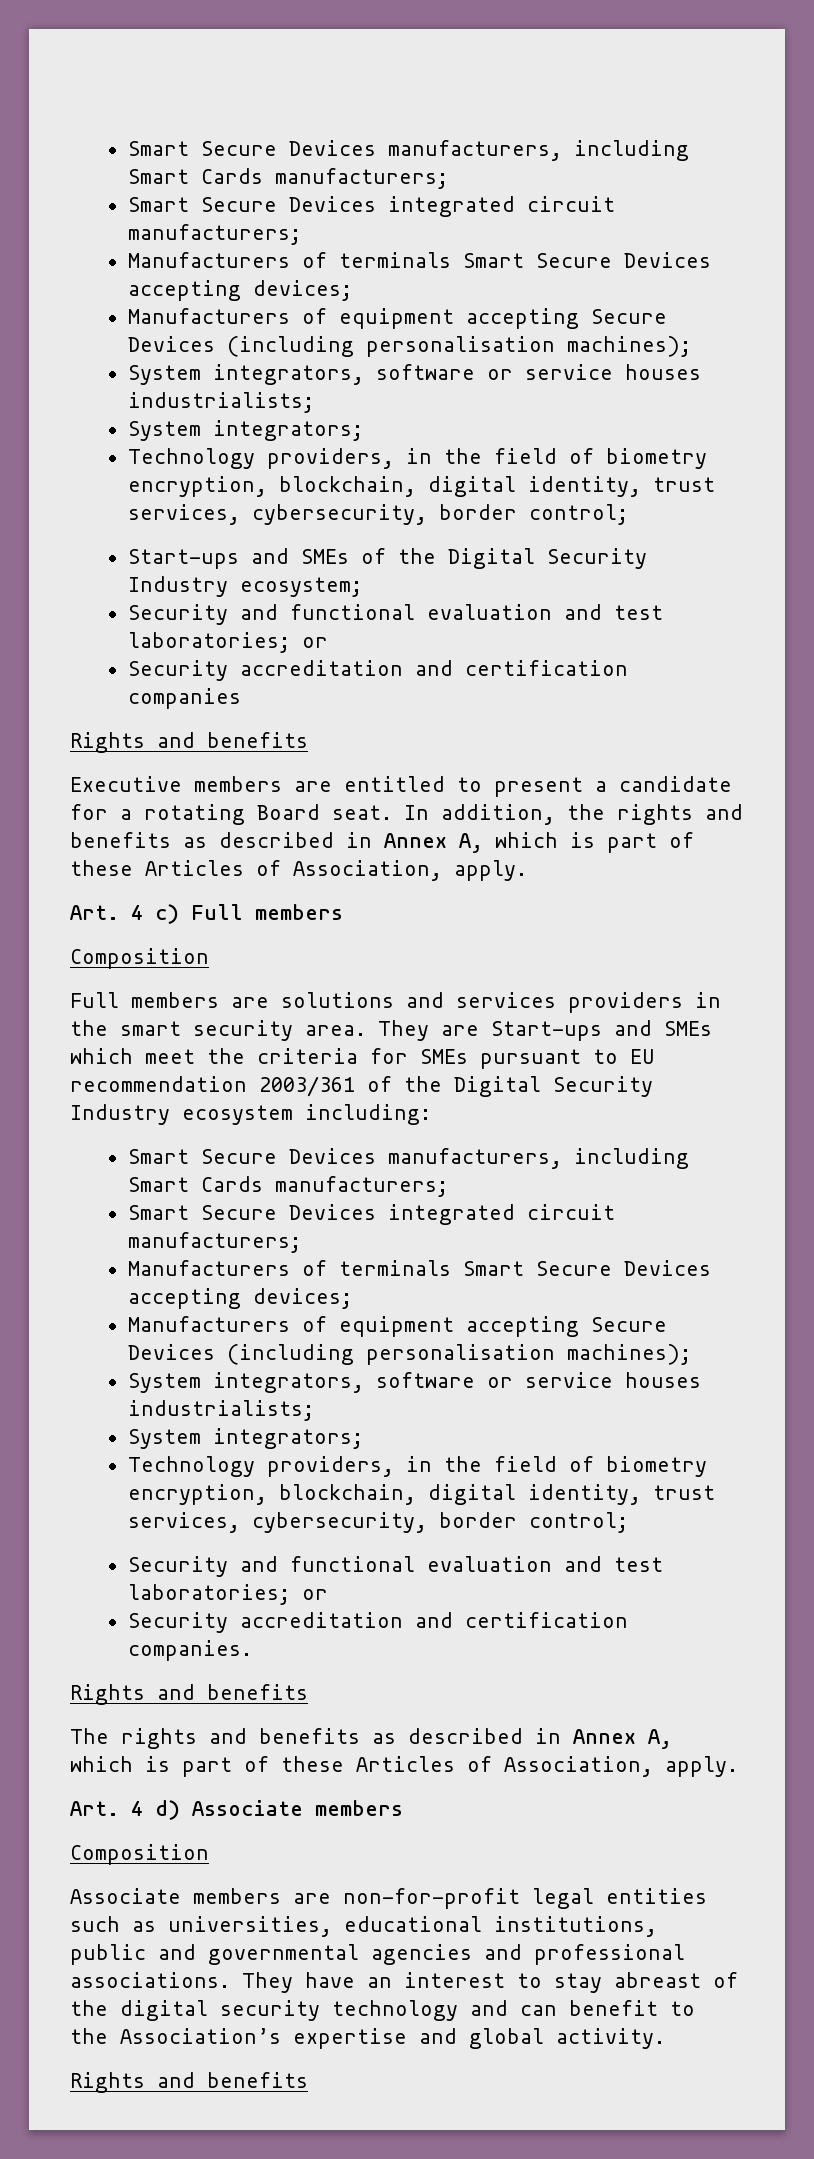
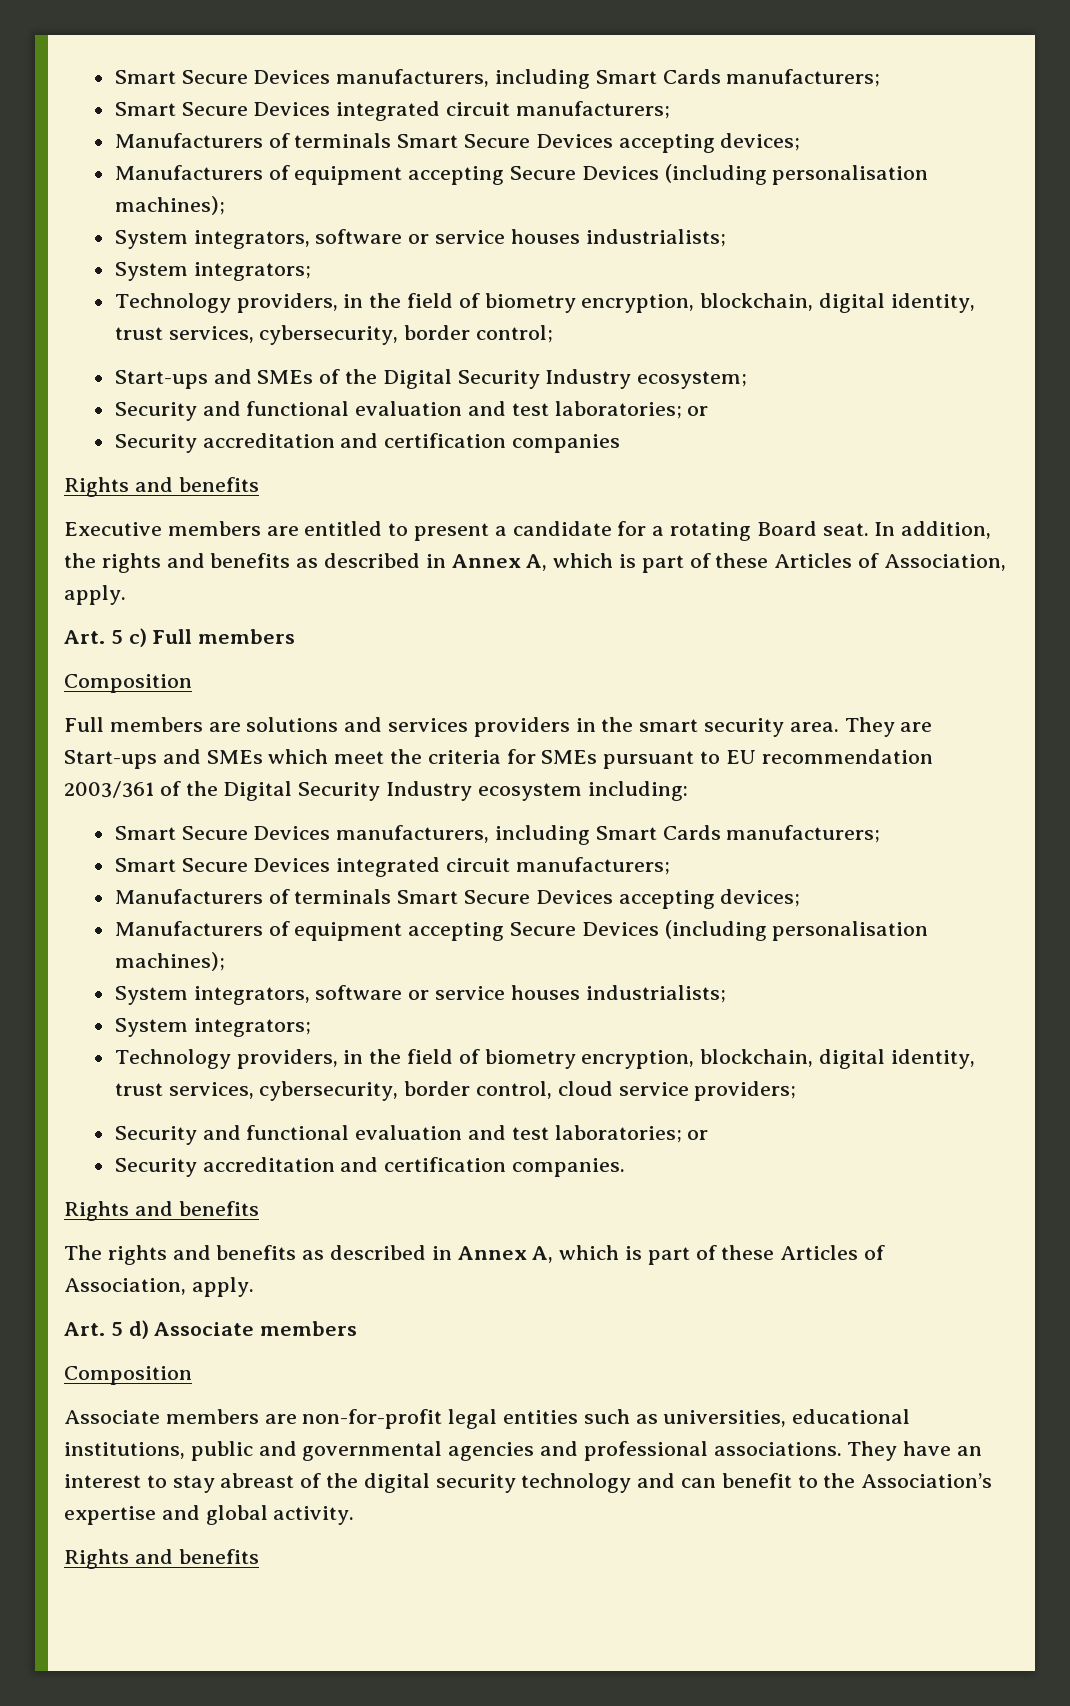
[131,905,143,920] 4 -> [110,630,123,644] 5
[529,1512,629,1533] control; -> [476,1081,797,1101] control, cloud service providers;
[131,1801,143,1816] 4 -> [110,1322,123,1336] 5

